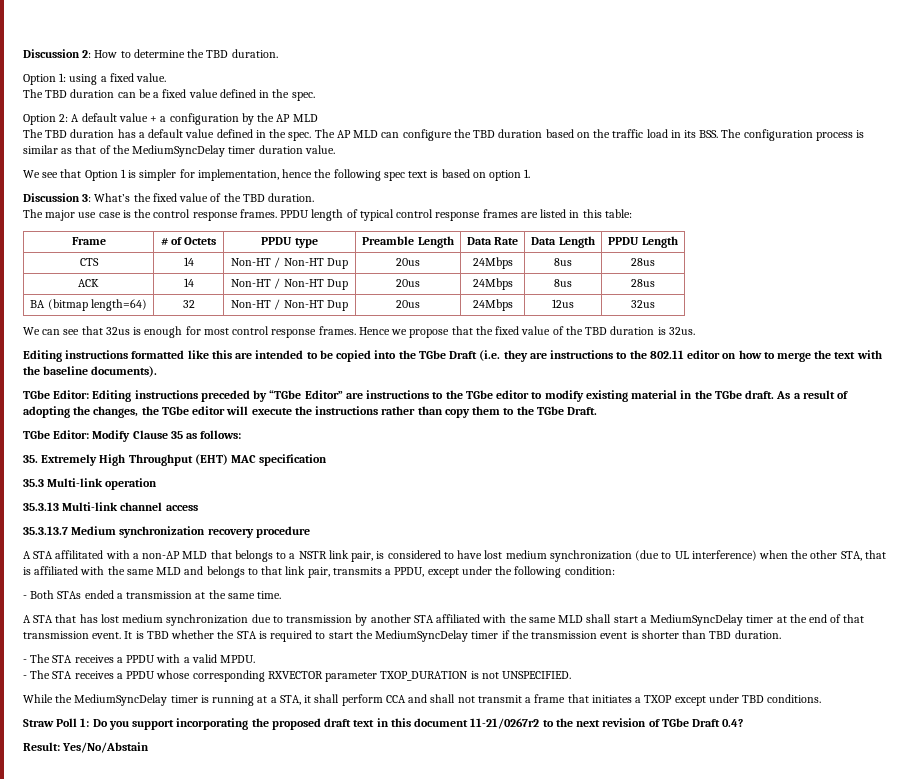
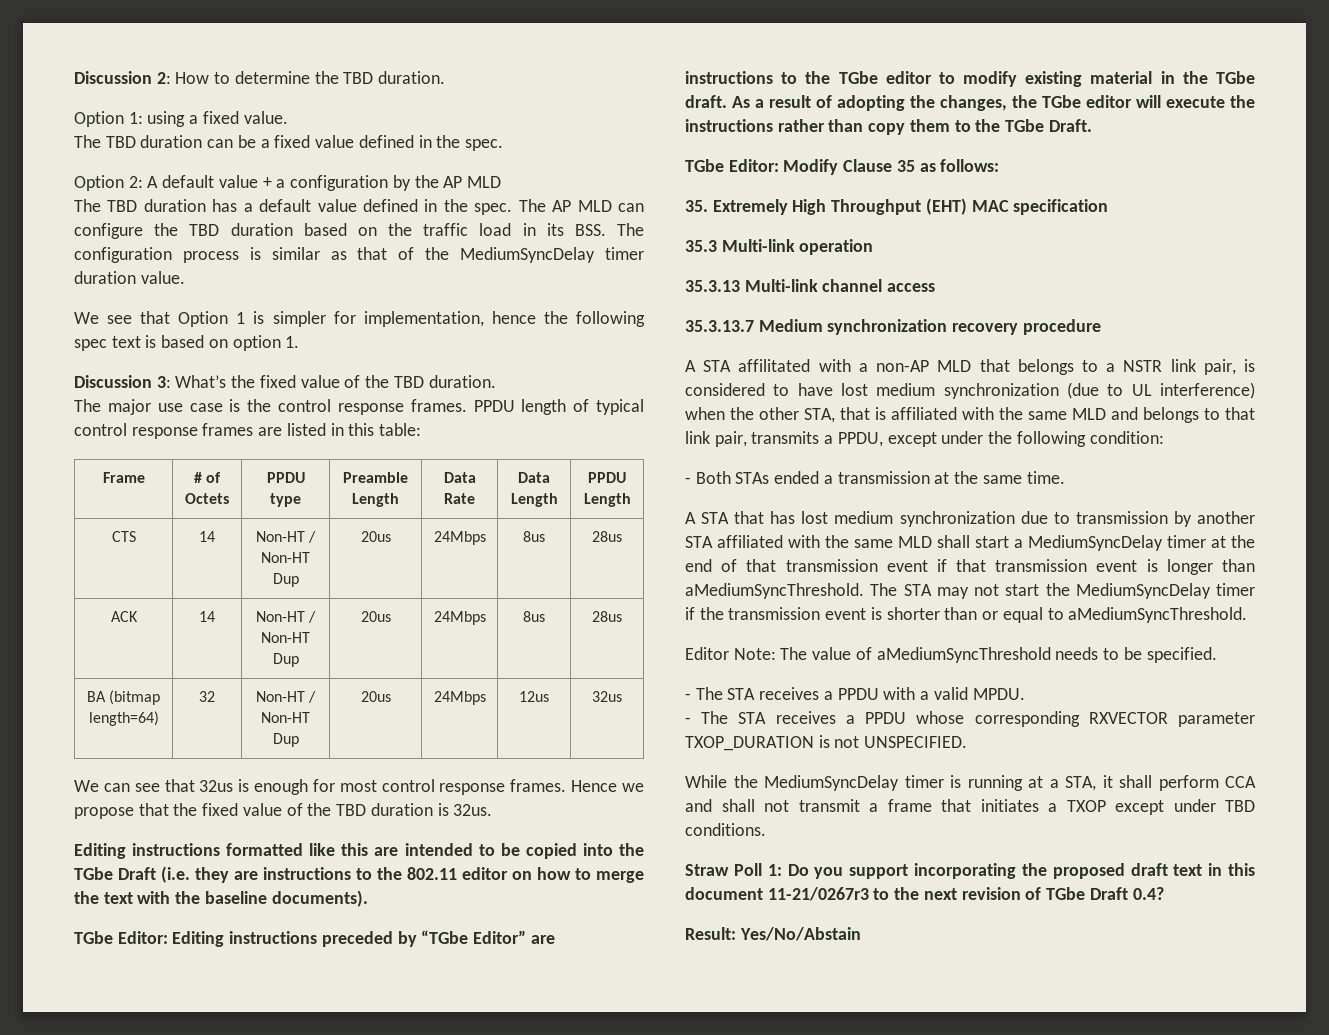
[92,630,326,642] event. It is TBD whether the STA is required to -> [886,559,1255,575] [685,583,999,599] event if that transmission event is longer than aMediumSyncThreshold. The STA may not
[709,630,781,639] TBD duration. -> [982,607,1248,623] [685,647,1217,663] or equal to aMediumSyncThreshold. // Editor Note: The value of aMediumSyncThreshold needs to be specified.
[470,718,540,729] 11-21/0267r2 -> [767,887,869,901] 11-21/0267r3

